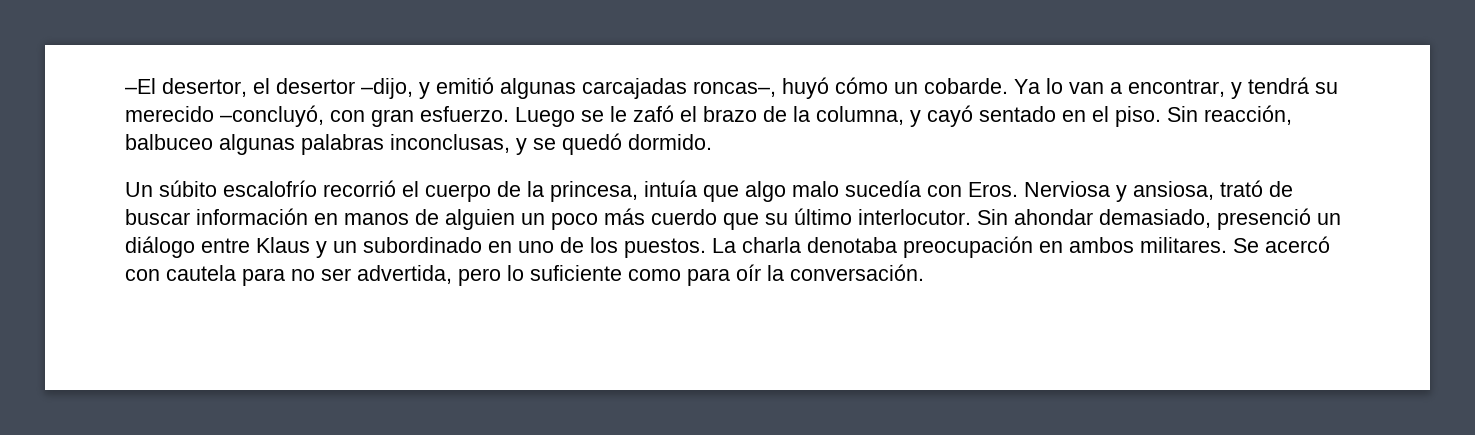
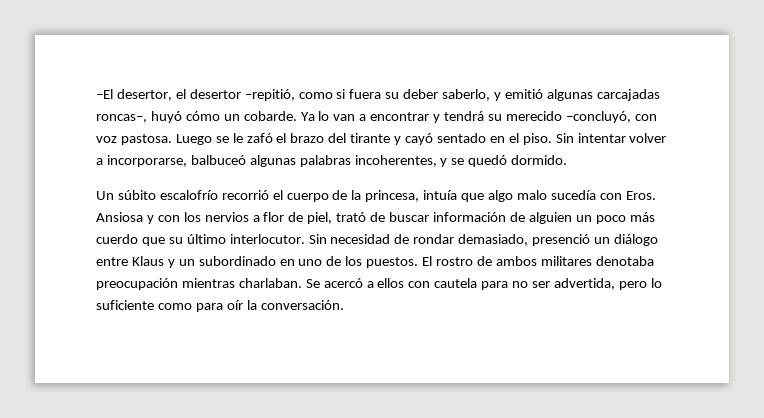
[361,78,413,99] –dijo, -> [244,89,491,101] –repitió, como si fuera su deber saberlo,
[1128,79,1225,97] encontrar, -> [370,112,430,121] encontrar
[371,106,509,127] gran esfuerzo. -> [96,134,172,145] voz pastosa.
[763,106,904,125] de la columna, -> [328,133,391,143] del tirante
[1204,105,1292,125] [125,134,213,150] reacción, balbuceo -> [577,133,667,143] [96,155,246,167] intentar volver a incorporarse, balbuceó
[390,134,510,153] inconclusas, -> [354,155,437,167] incoherentes,
[1024,181,1214,202] Nerviosa y ansiosa, -> [96,212,333,224] Ansiosa y con los nervios a flor de piel,
[314,213,409,225] en manos -> (506, 217) none
[1014,209,1093,225] ahondar -> [330,234,455,244] necesidad de rondar
[712,236,1330,258] La charla denotaba preocupación en ambos militares. Se acercó -> [422,256,654,266] [96,278,405,290] El rostro de ambos militares denotaba preocupación mientras charlaban. Se acercó a ellos

